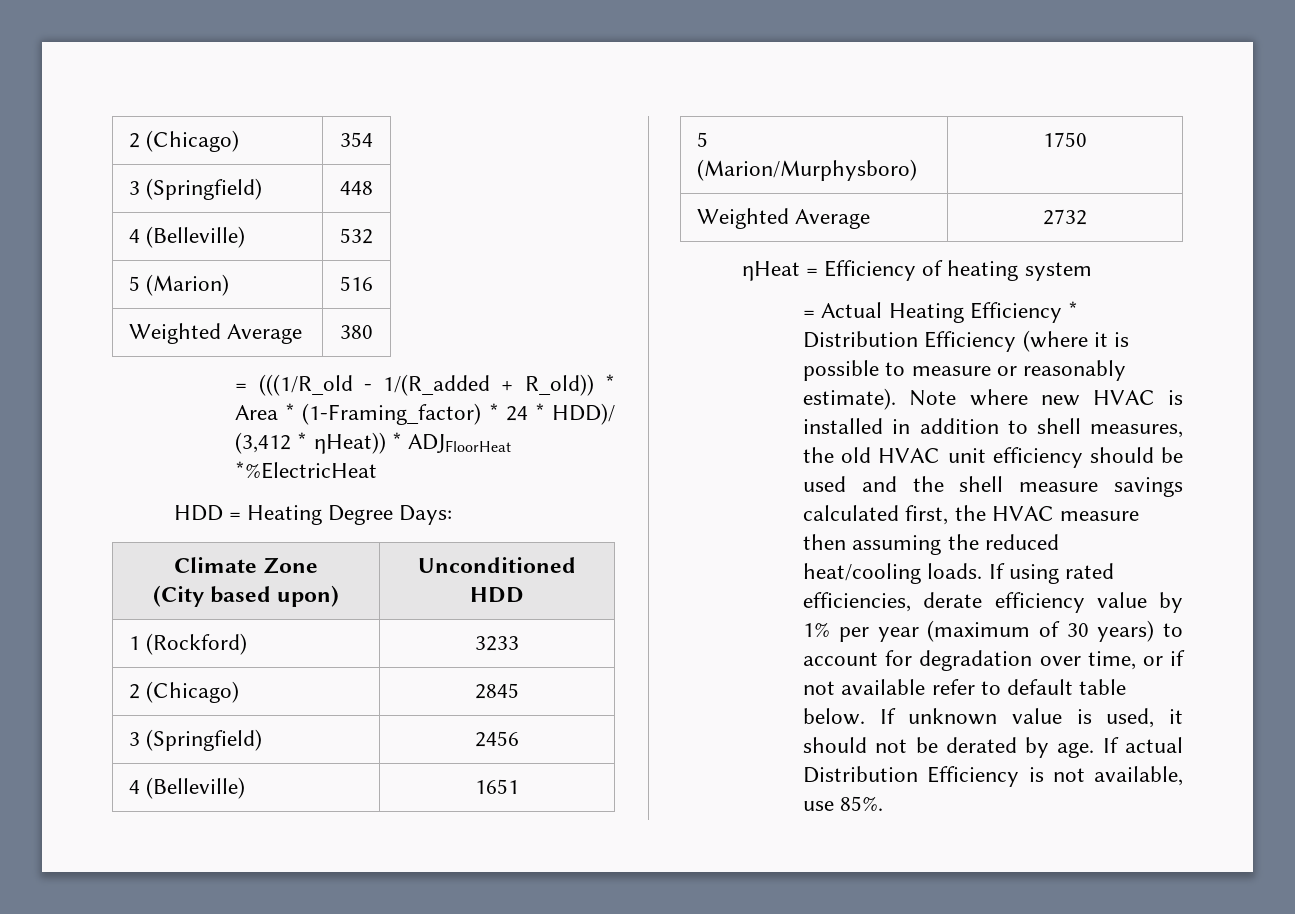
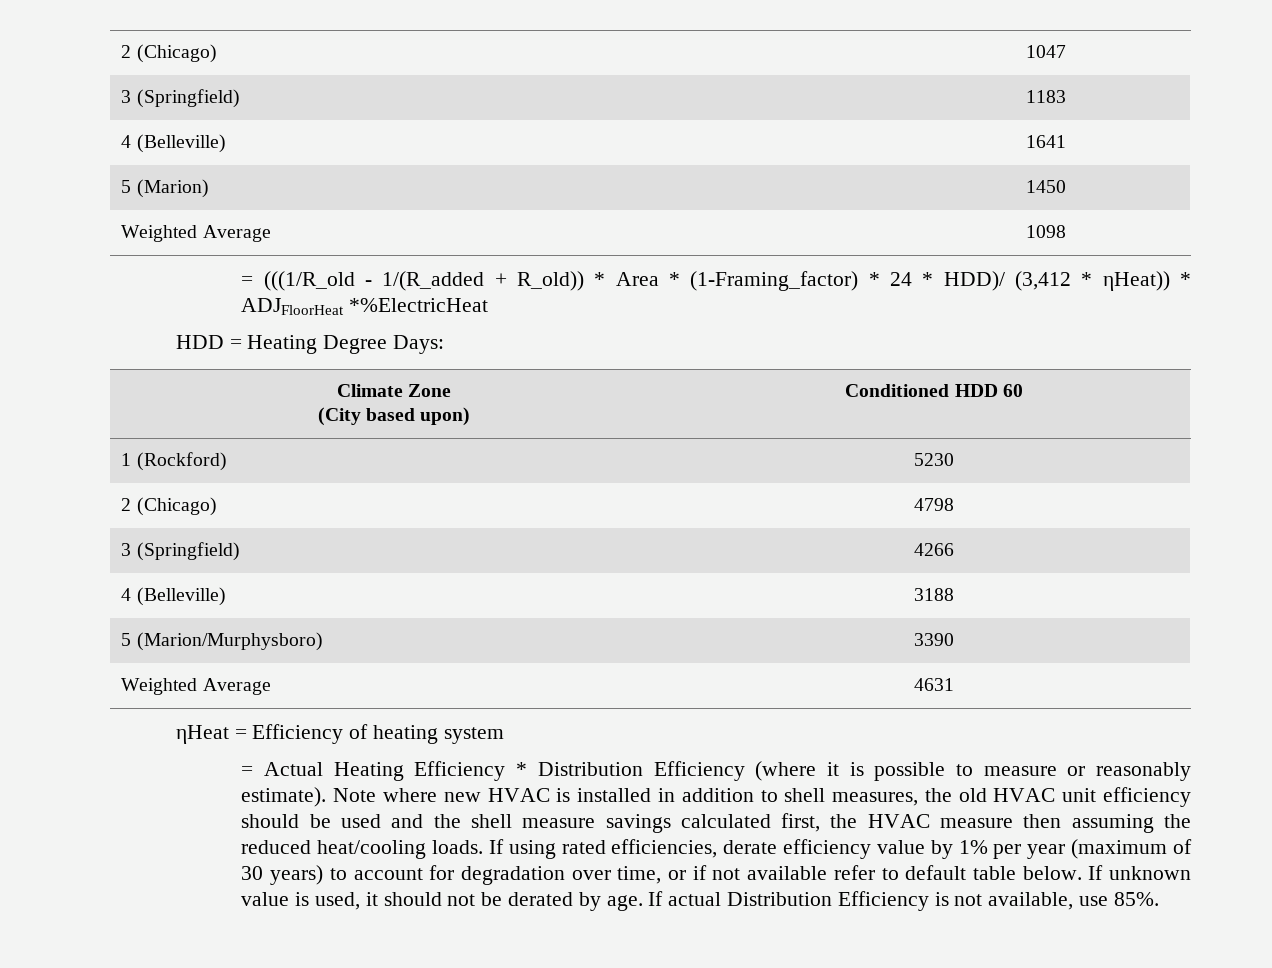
[129,130,240,152] [340,132,373,147] [129,178,263,200] [340,181,373,195] [129,226,246,248] [340,228,373,244] 2 (Chicago) | 354 // 3 (Springfield) | 448 // 4 (Belleville) | 532 -> [121,44,217,63] [1025,45,1066,58] [121,89,240,108] [1025,90,1066,103] [121,134,226,153] [1025,135,1066,148] 2 (Chicago) | 1047 // 3 (Springfield) | 1183 // 4 (Belleville) | 1641
[340,276,373,291] [129,323,303,344] [340,325,373,339] 516 // Weighted Average | 380 -> [1025,180,1066,193] [121,225,271,242] [1025,225,1066,238] 1450 // Weighted Average | 1098
[418,557,576,573] [470,587,524,603] Unconditioned HDD -> [845,384,1023,397] Conditioned HDD 60
[475,636,519,651] [129,681,240,703] [475,683,519,699] [129,729,263,751] [475,731,519,747] [129,777,246,799] [475,779,519,794] 3233 // 2 (Chicago) | 2845 // 3 (Springfield) | 2456 // 4 (Belleville) | 1651 -> [914,453,954,466] [121,497,217,516] [914,498,954,511] [121,542,240,561] [914,543,954,556] [121,587,226,606] [914,588,954,601] 5230 // 2 (Chicago) | 4798 // 3 (Springfield) | 4266 // 4 (Belleville) | 3188
[1043,132,1087,147] [697,208,871,229] [1043,209,1087,225] 1750 // Weighted Average | 2732 -> [914,633,954,646] [121,678,271,695] [914,678,954,691] 3390 // Weighted Average | 4631

